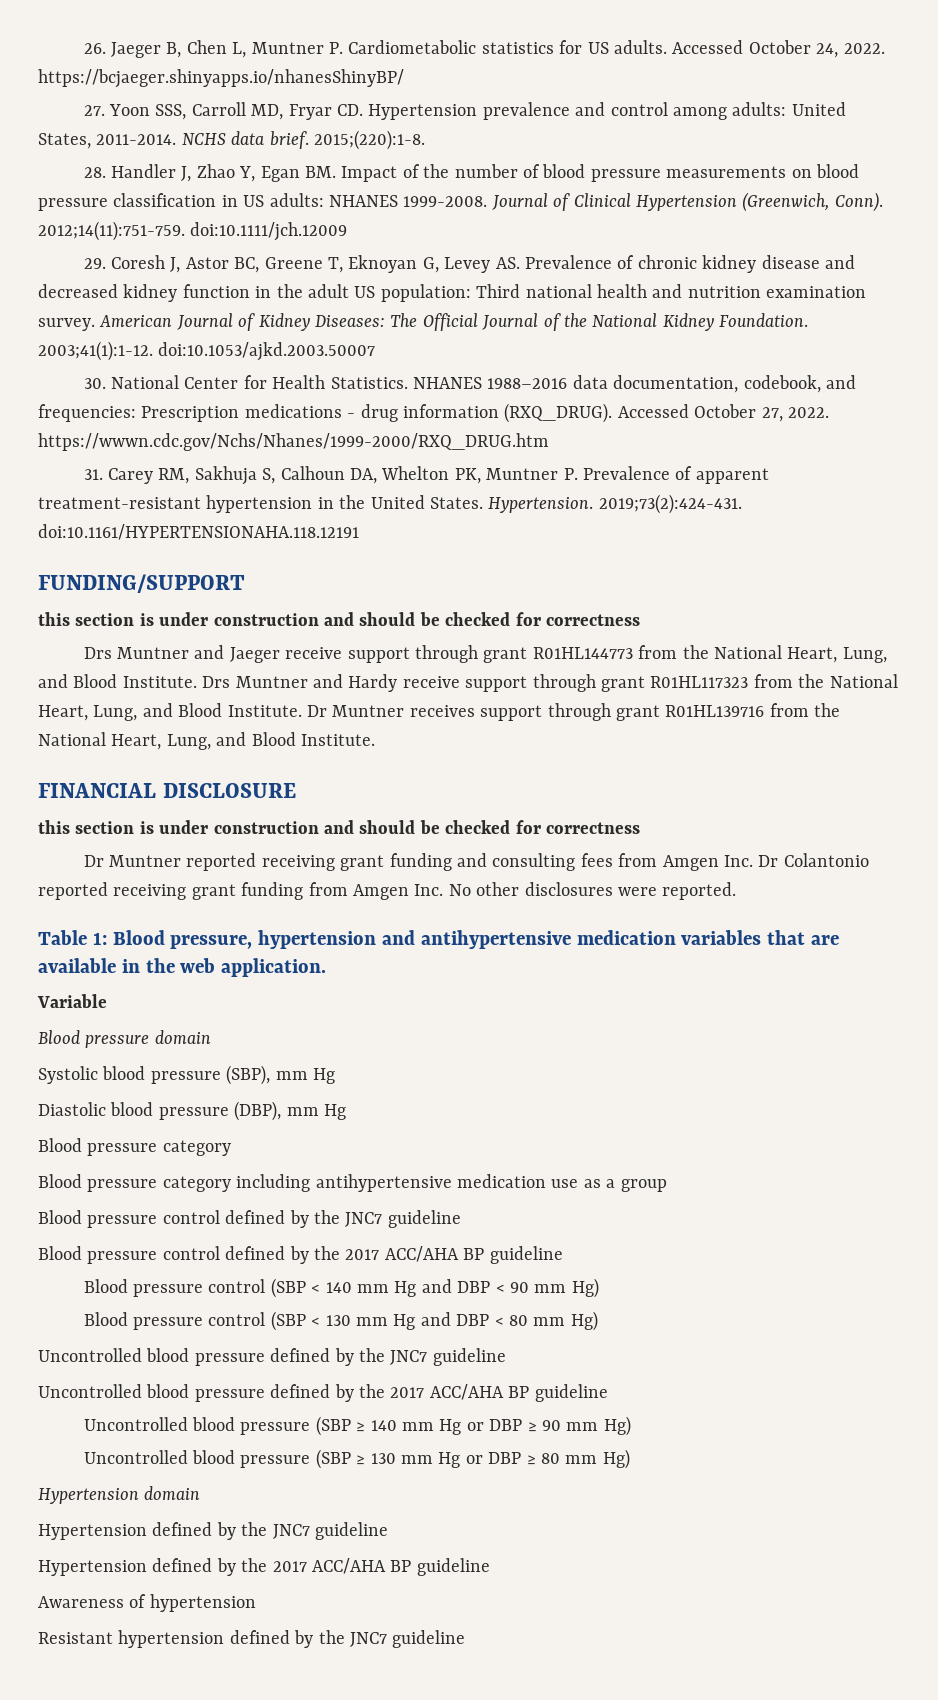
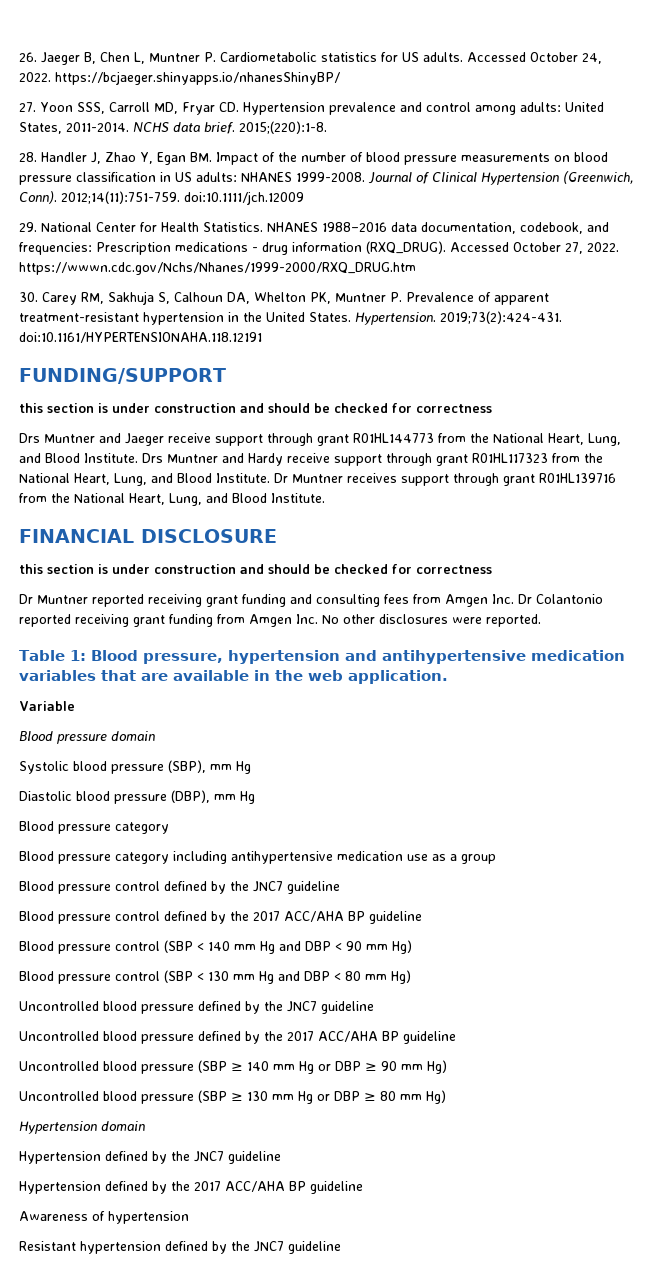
[110,255,855,273] [38,284,867,302] [38,313,809,331] [38,341,376,361] [83,378,106,389] Coresh J, Astor BC, Greene T, Eknoyan G, Levey AS. Prevalence of chronic kidney disease and decreased kidney function in the adult US population: Third national health and nutrition examination survey. American Journal of Kidney Diseases: The Official Journal of the National Kidney Foundation. 2003;41(1):1-12. doi:10.1053/ajkd.2003.50007 // 30. -> (37, 227) none
[83,469,103,480] 31. -> [19,292,38,302] 30.

